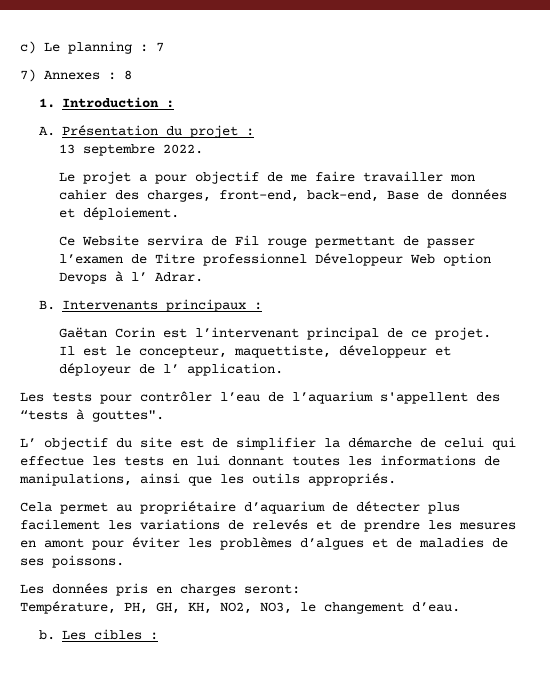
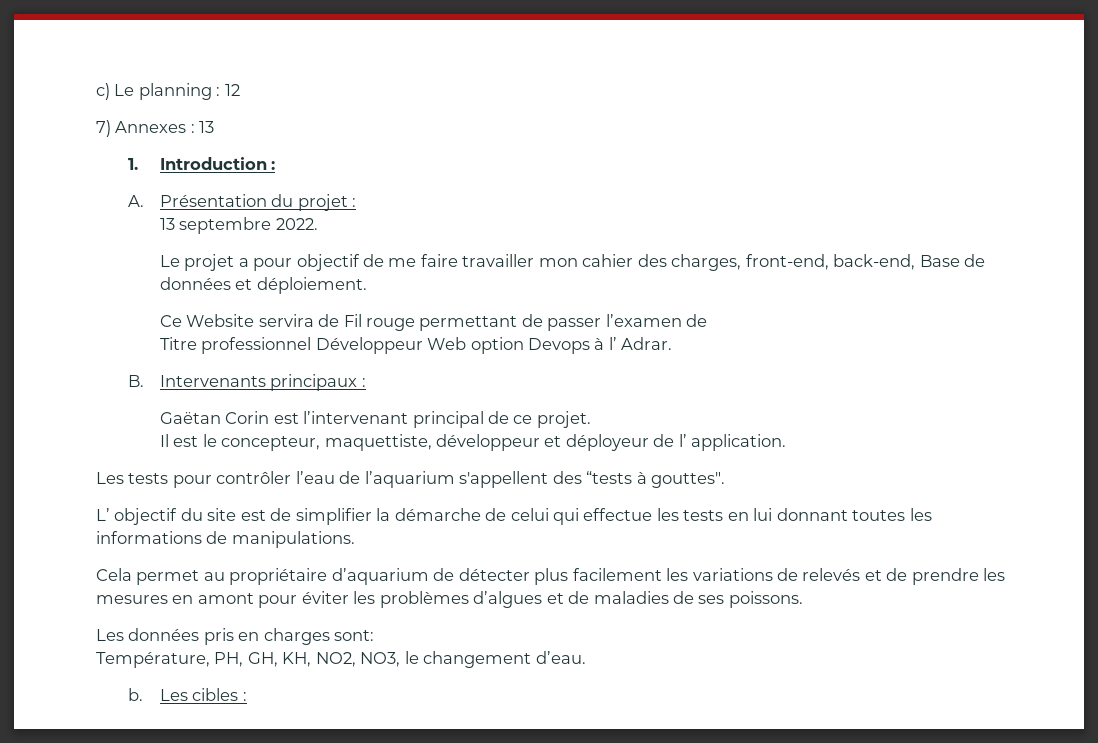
[156,42,164,52] 7 -> [224,84,240,96] 12
[124,70,132,80] 8 -> [199,121,215,133] 13
(147, 259) none -> (708, 320) //
[19,473,396,486] manipulations, ainsi que les outils appropriés. -> [231,531,355,548] manipulations.
[244,584,300,594] seront: -> [334,630,375,641] sont:

